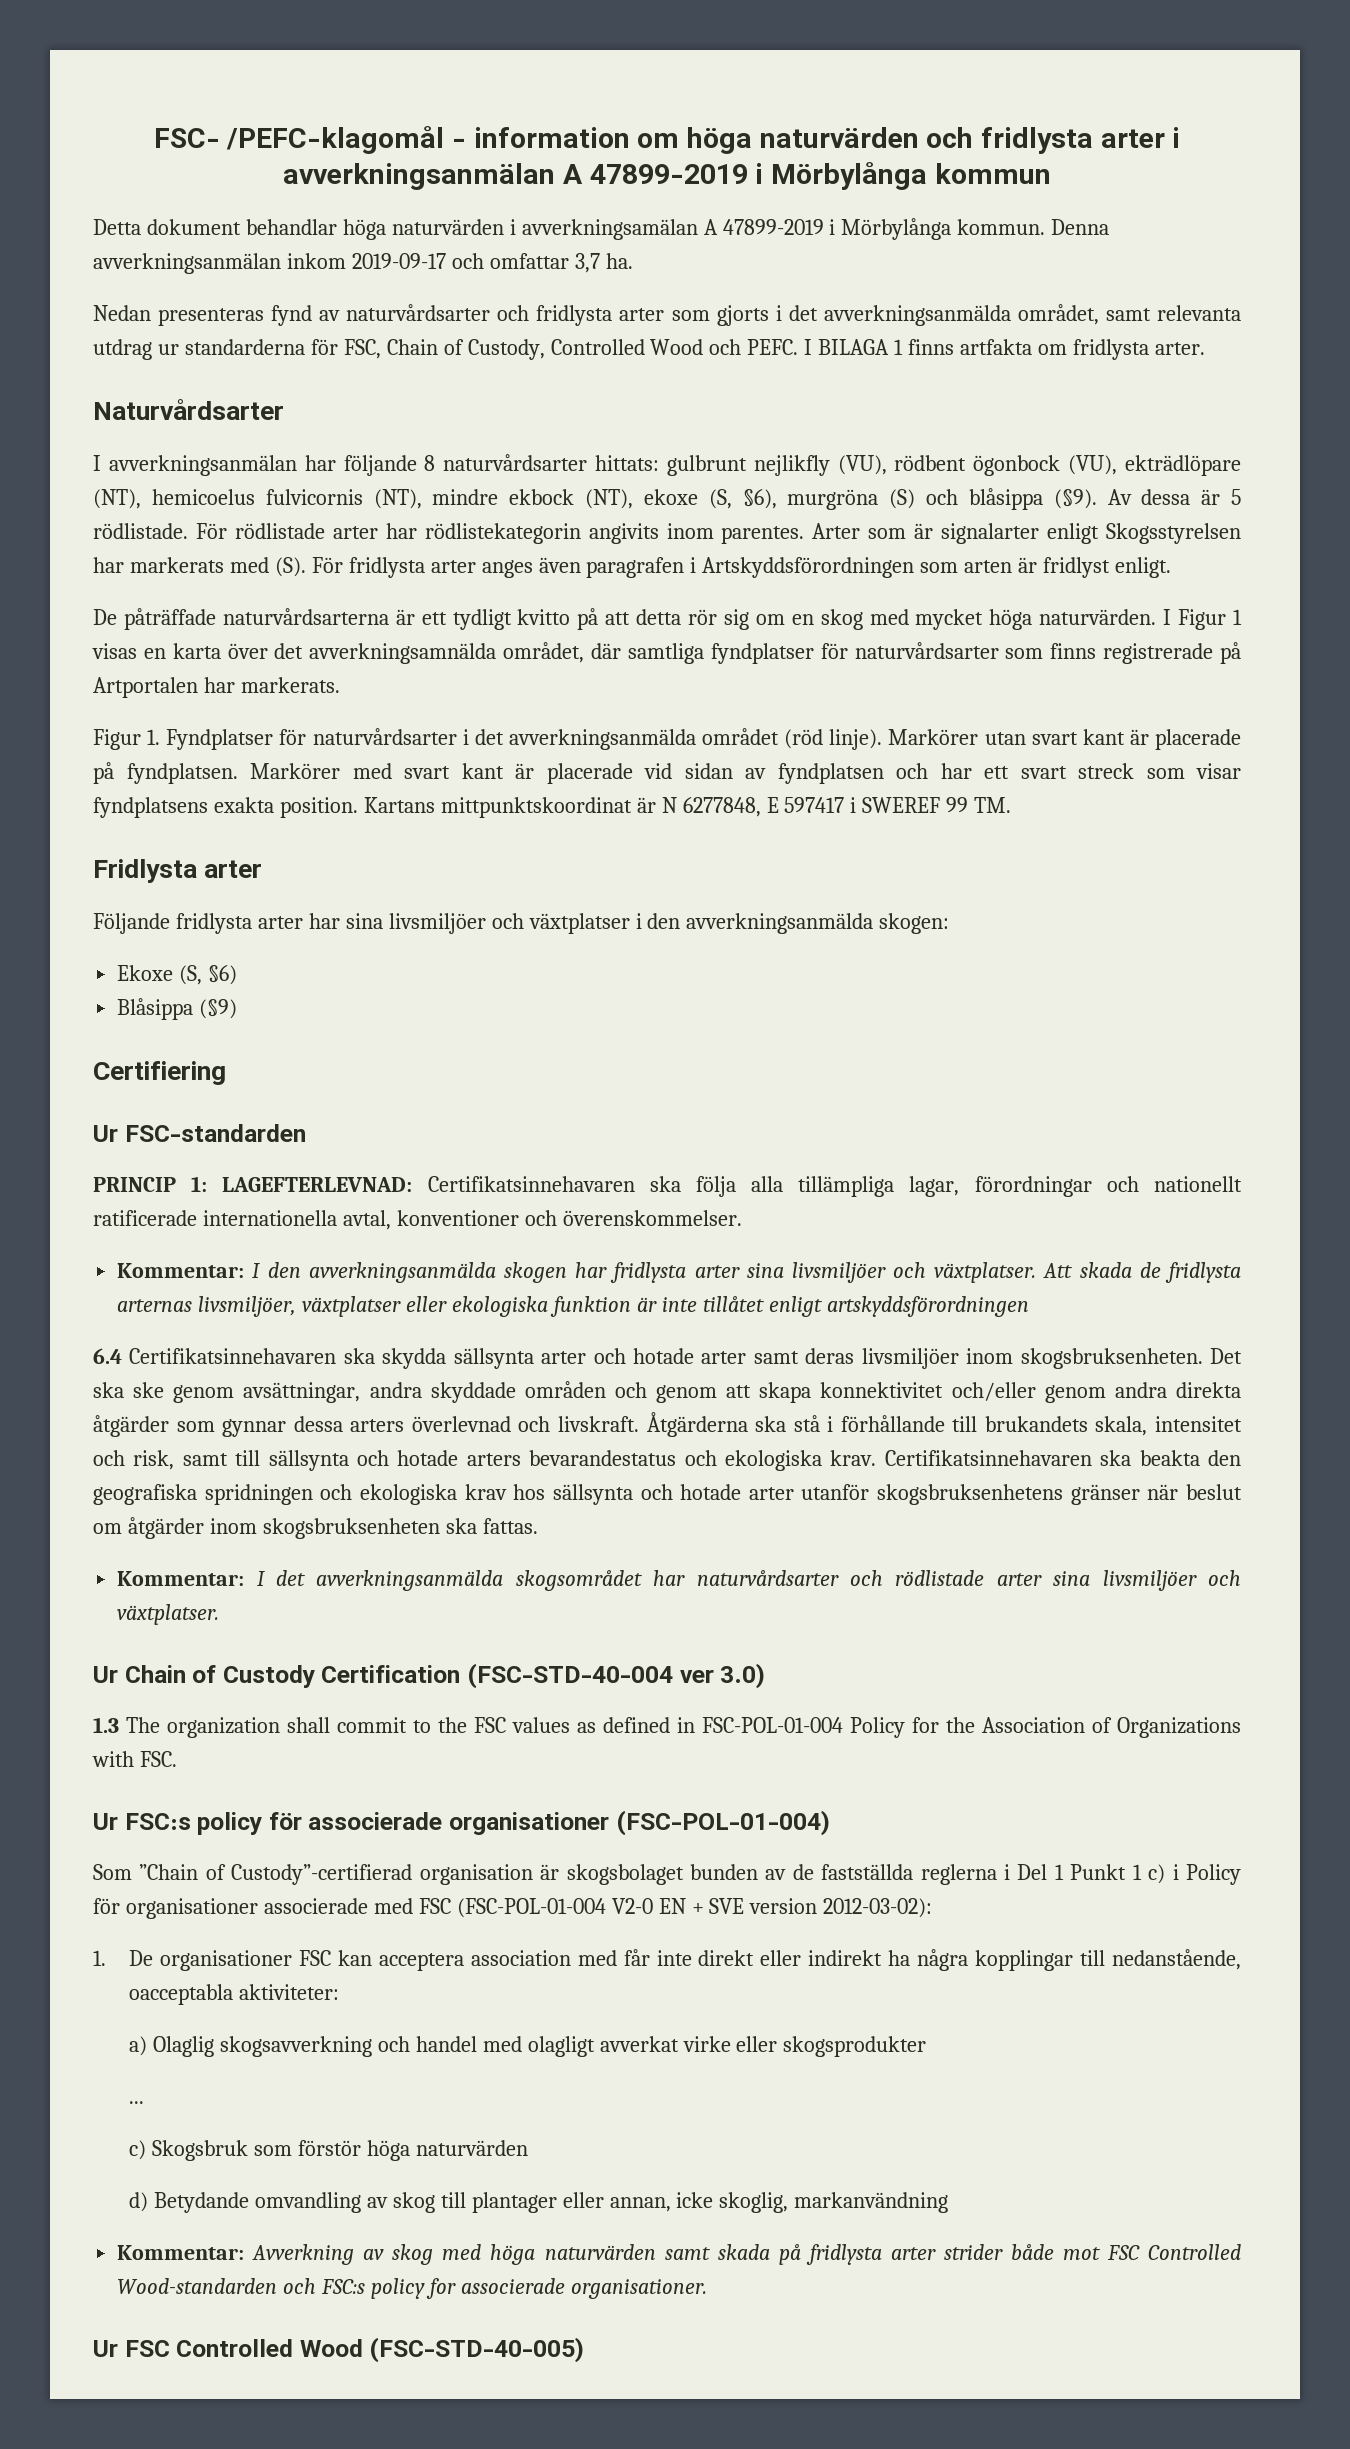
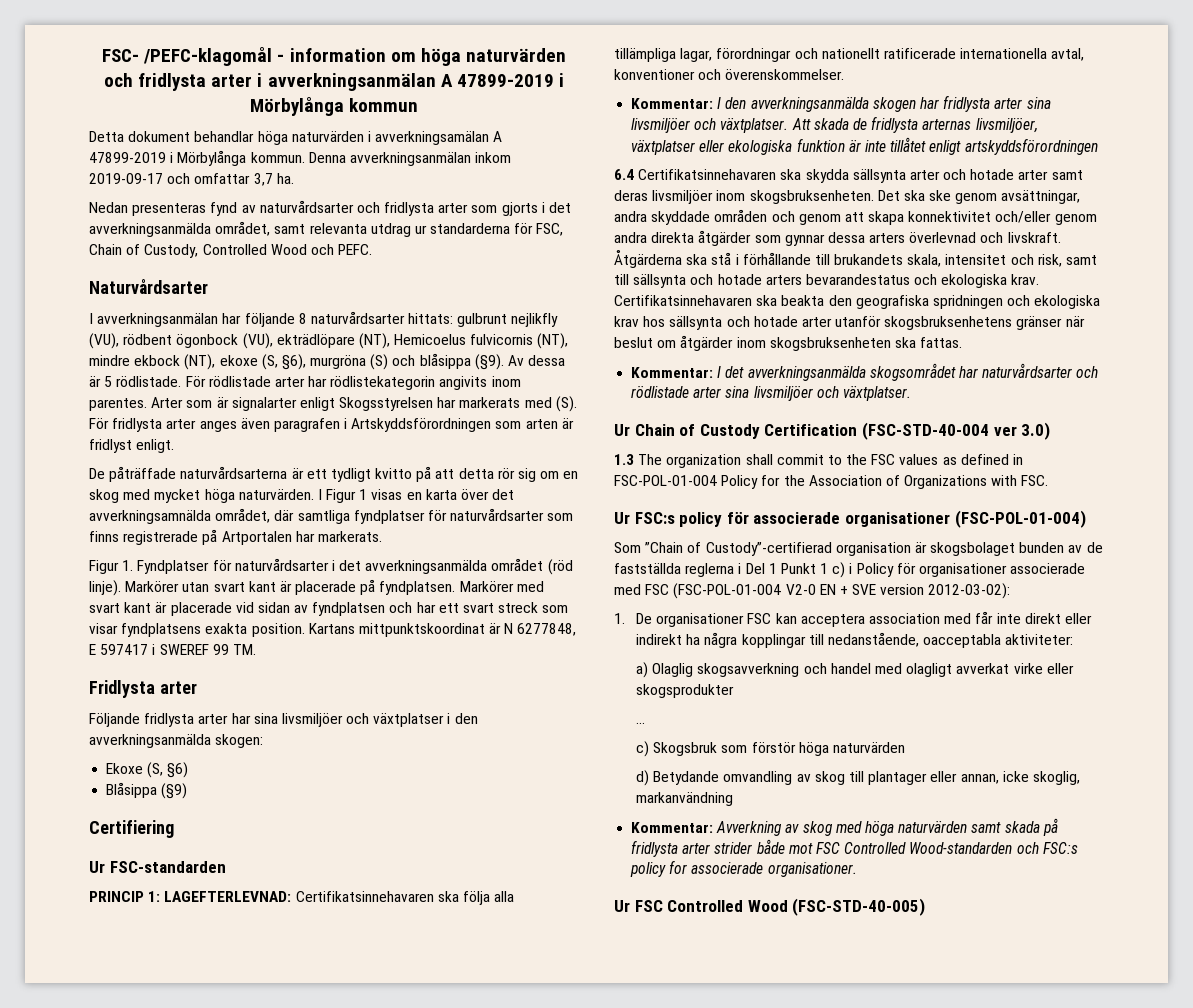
[804,339,1205,360] I BILAGA 1 finns artfakta om fridlysta arter. -> (373, 249) none
[151,489,255,505] hemicoelus -> [394,334,467,345] Hemicoelus

